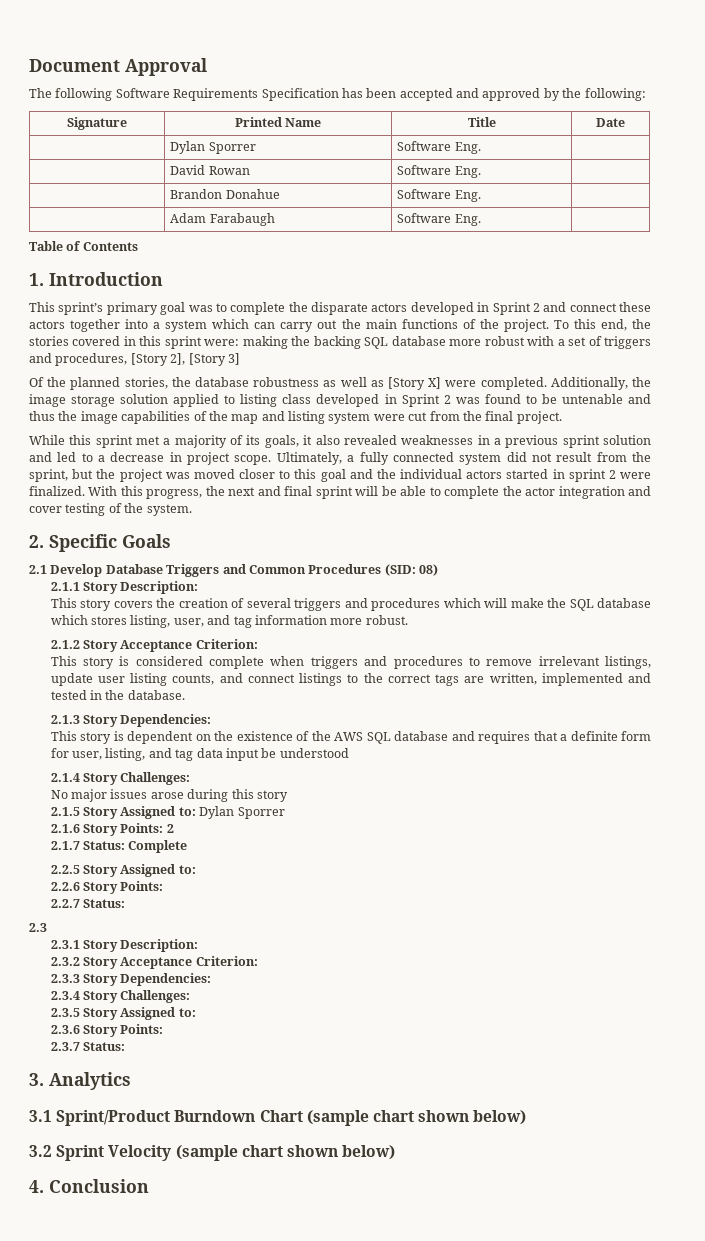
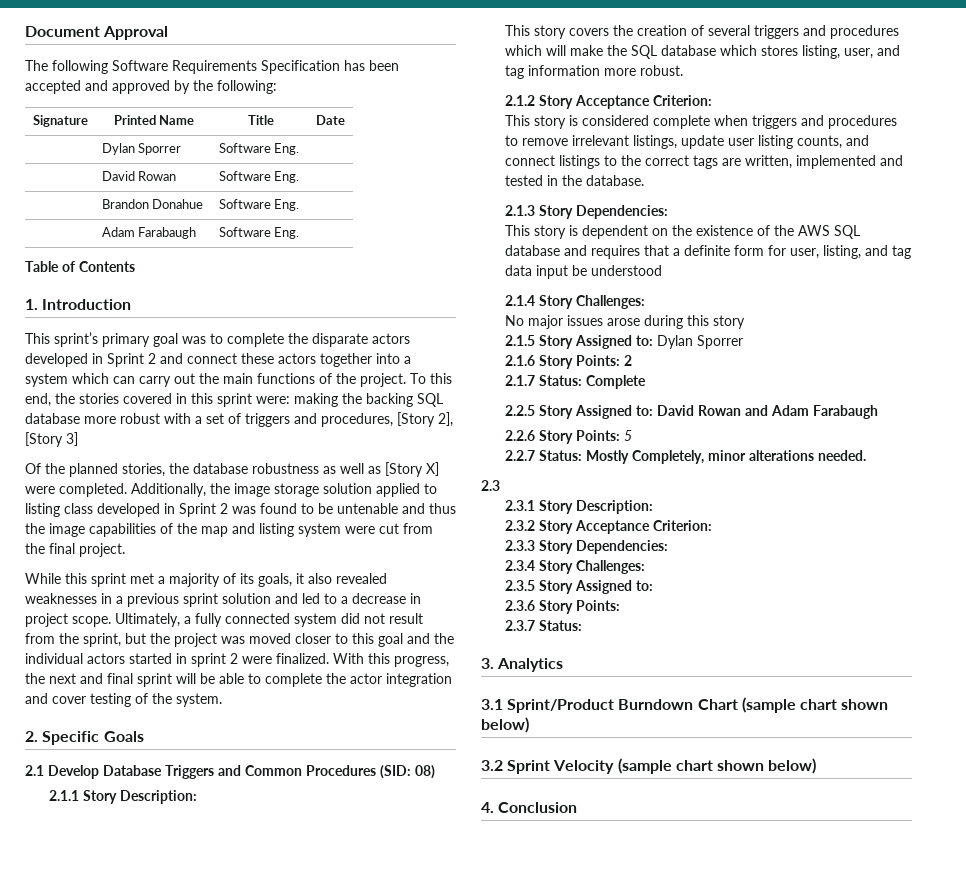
(196, 869) none -> [656,405,878,419] David Rowan and Adam Farabaugh
(164, 886) none -> [623,430,632,441] 5
(126, 903) none -> [585,450,866,464] Mostly Completely, minor alterations needed.

